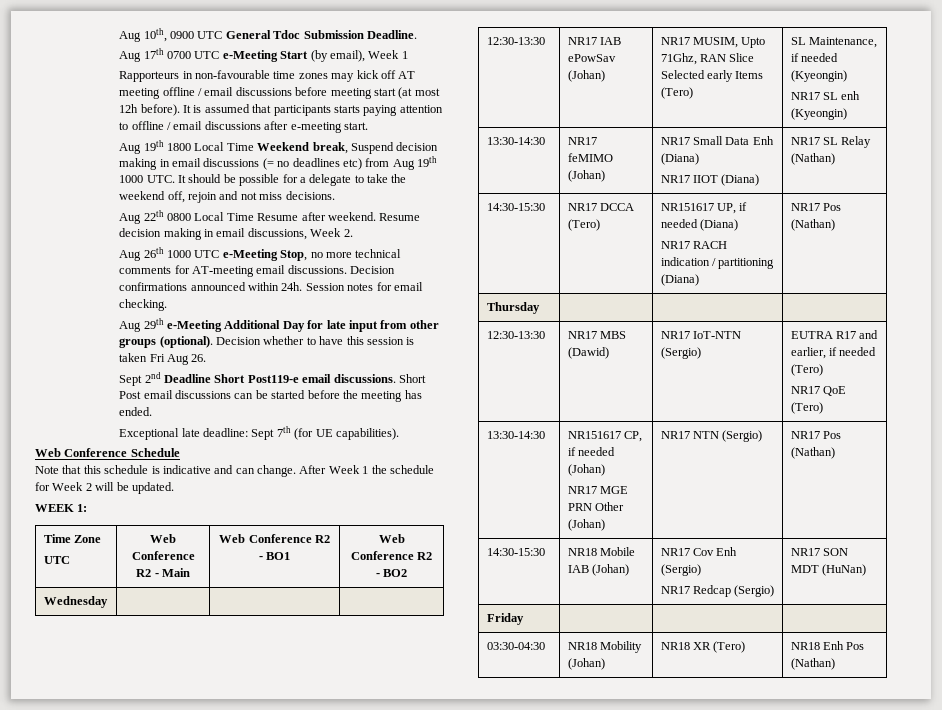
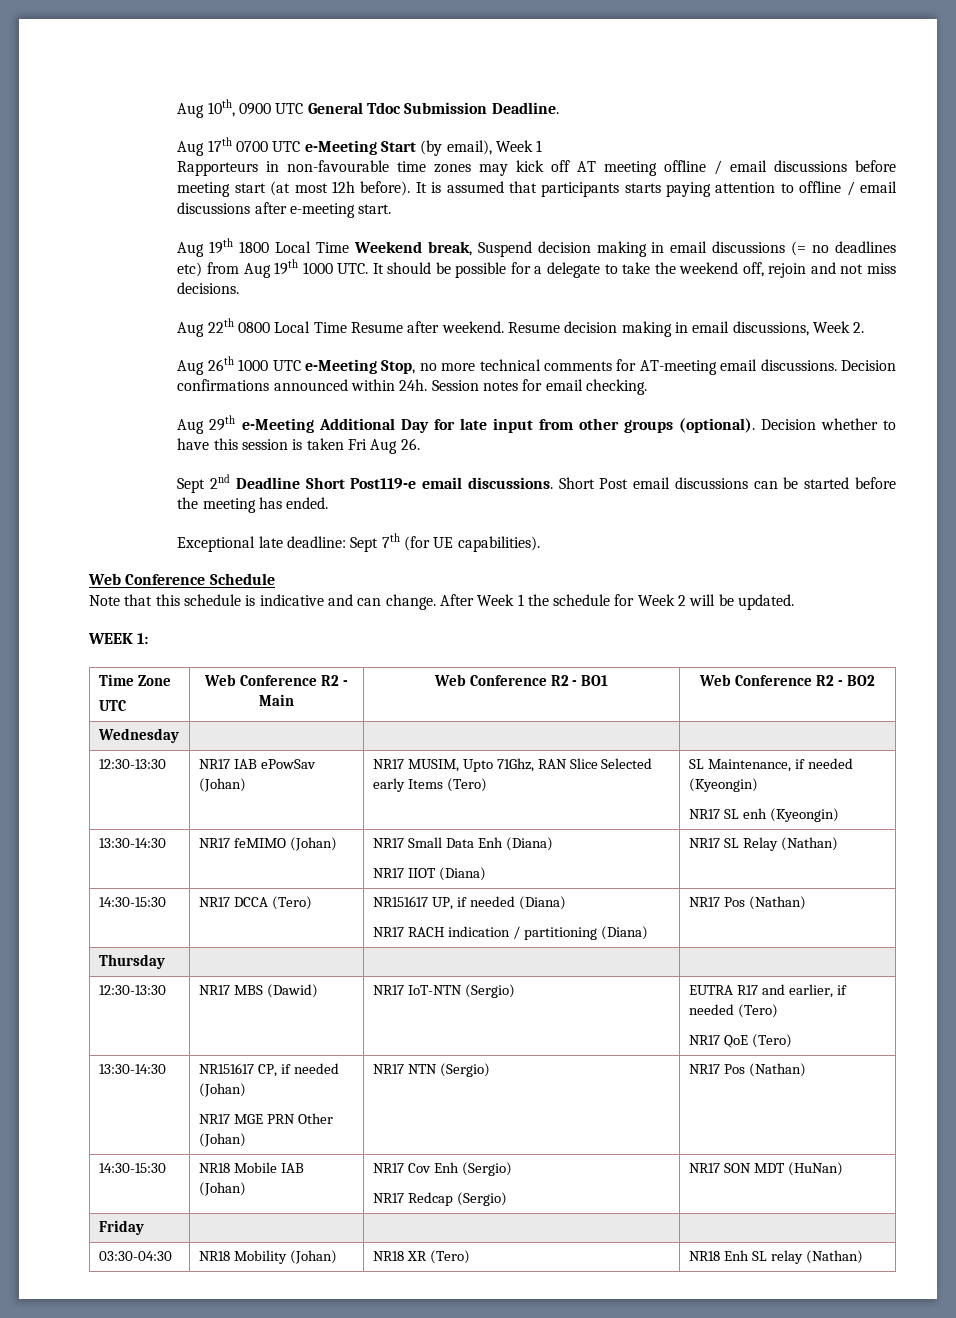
[846,642,865,650] Pos -> [751,1250,803,1264] SL relay

